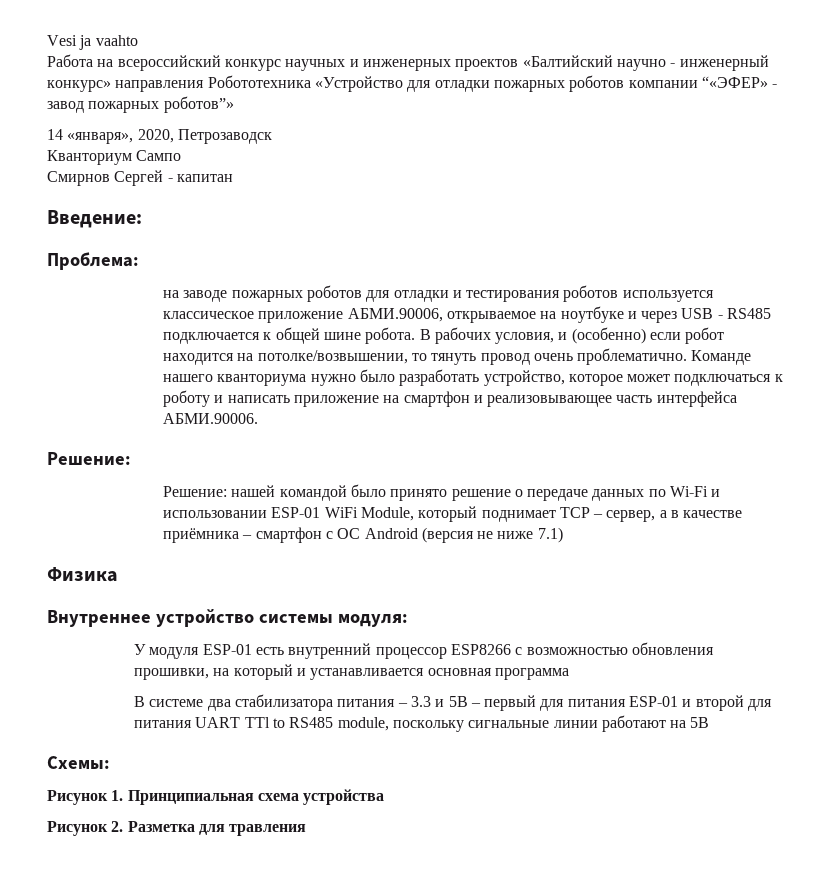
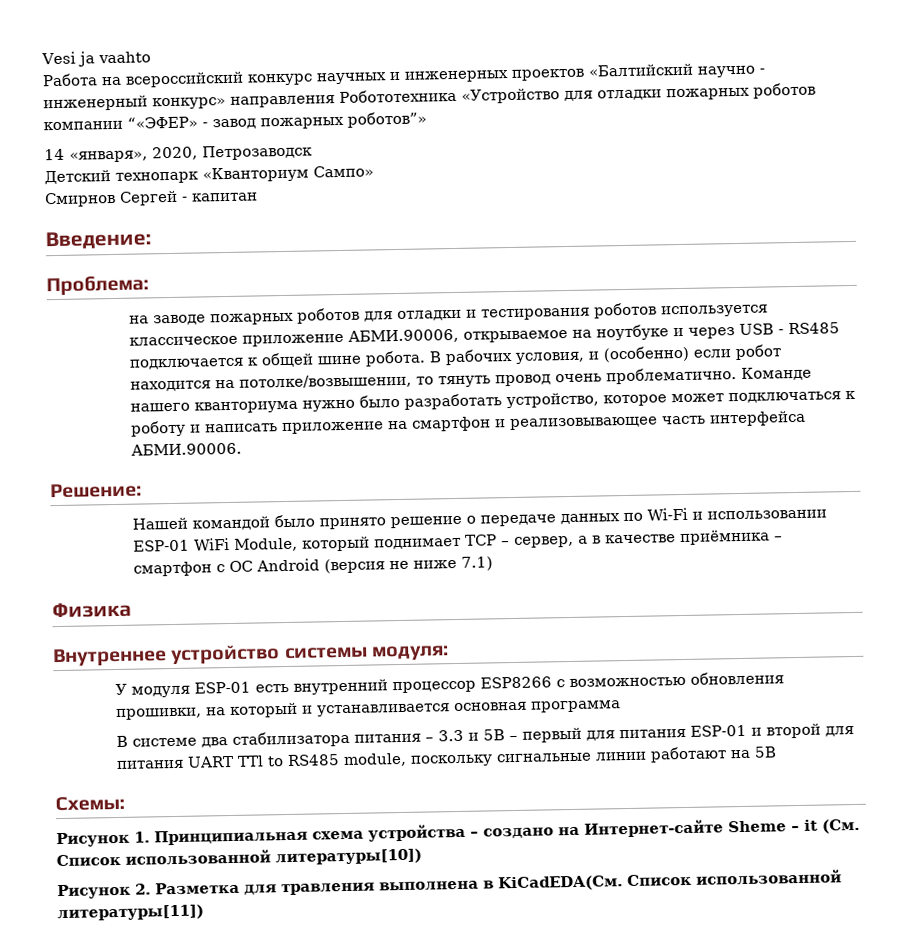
[47,150,182,165] Кванториум Сампо -> [44,165,374,185] Детский технопарк «Кванториум Сампо»
[162,485,276,497] Решение: нашей -> [132,517,189,530] Нашей
(385, 797) none -> [470,818,860,840] [56,848,422,867] – создано на Интернет-сайте Sheme – it (См. Список использованной литературы[10])
(307, 830) none -> [379,869,842,892] [57,904,204,922] выполнена в KiCadEDA(См. Список использованной литературы[11])

